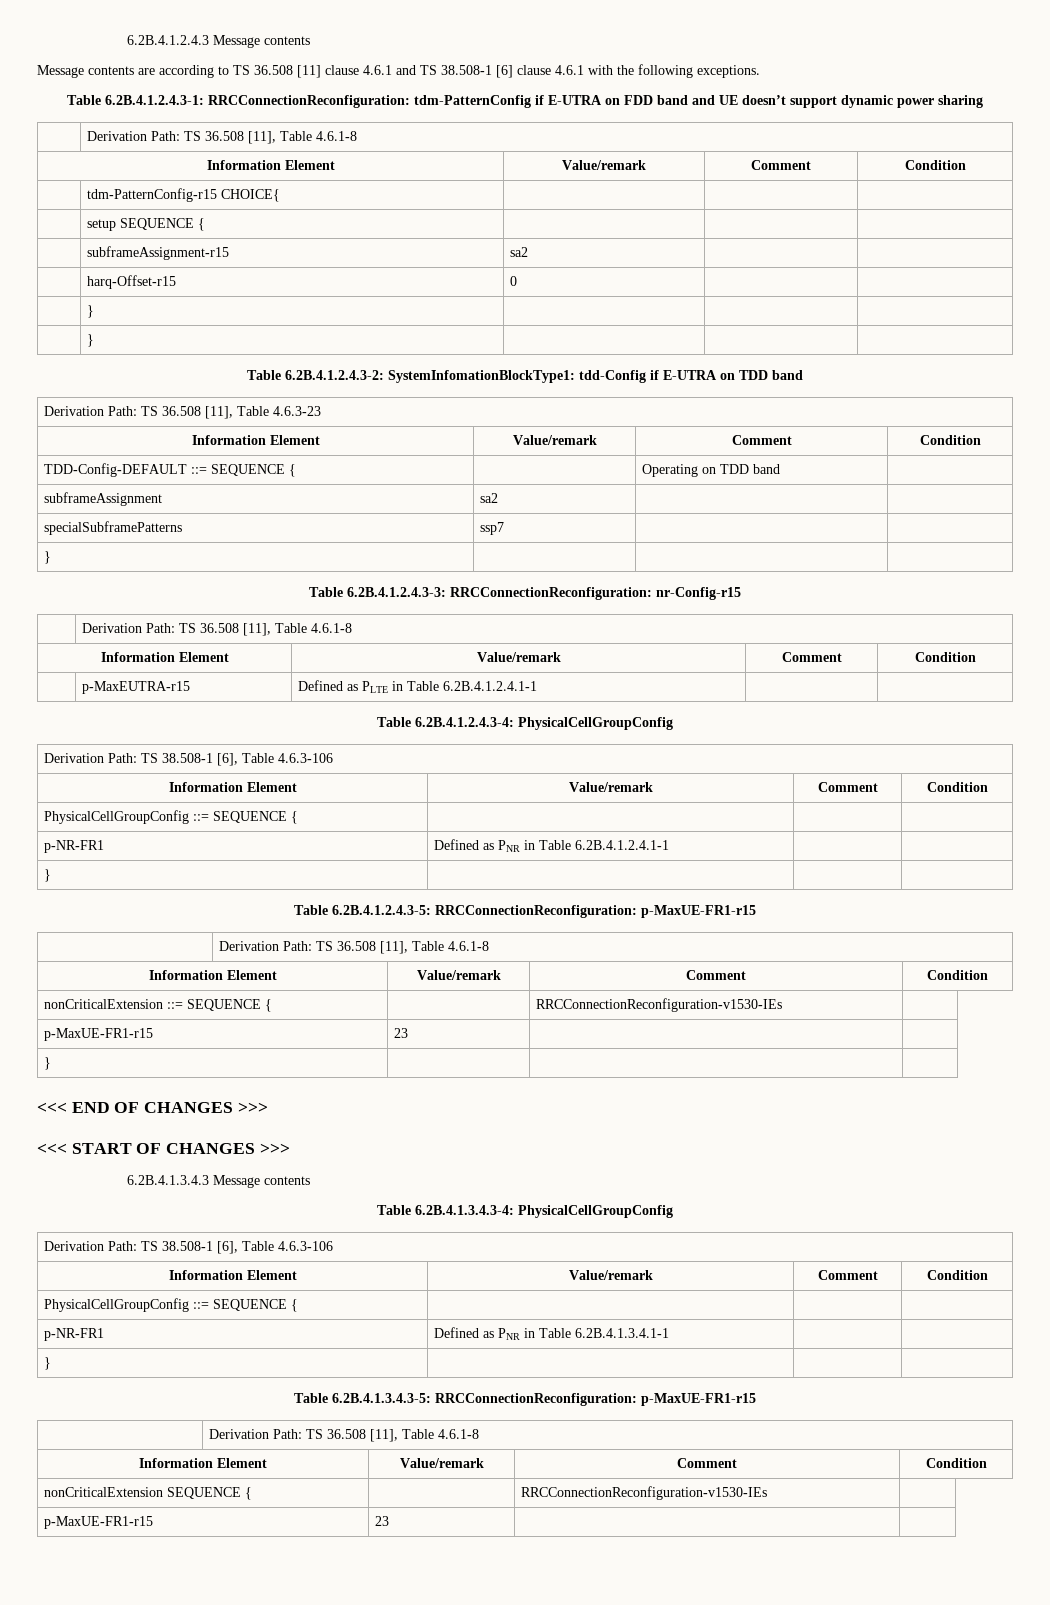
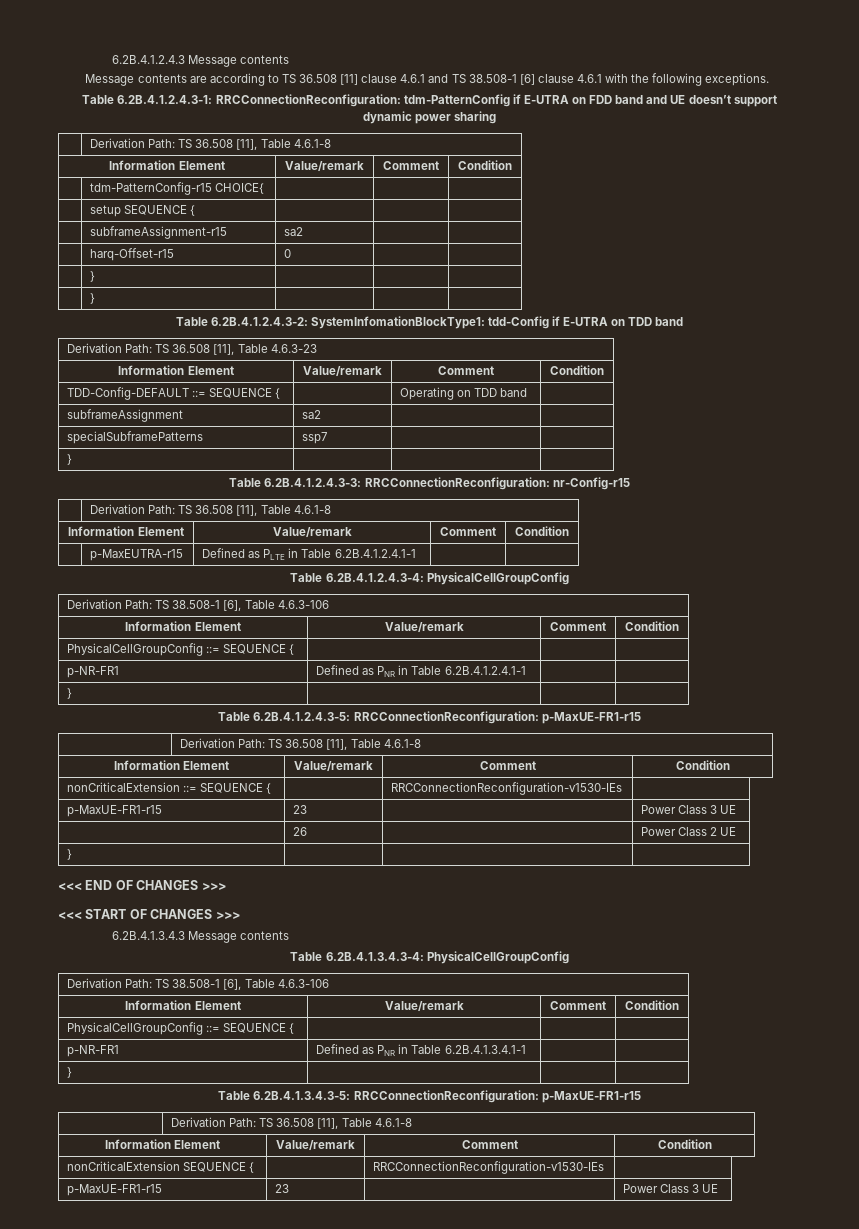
(409, 1033) none -> [641,805,737,814] [293,827,308,836] [641,827,737,836] Power Class 3 UE // | 26 | | Power Class 2 UE
(390, 1521) none -> [623,1184,719,1193] Power Class 3 UE

